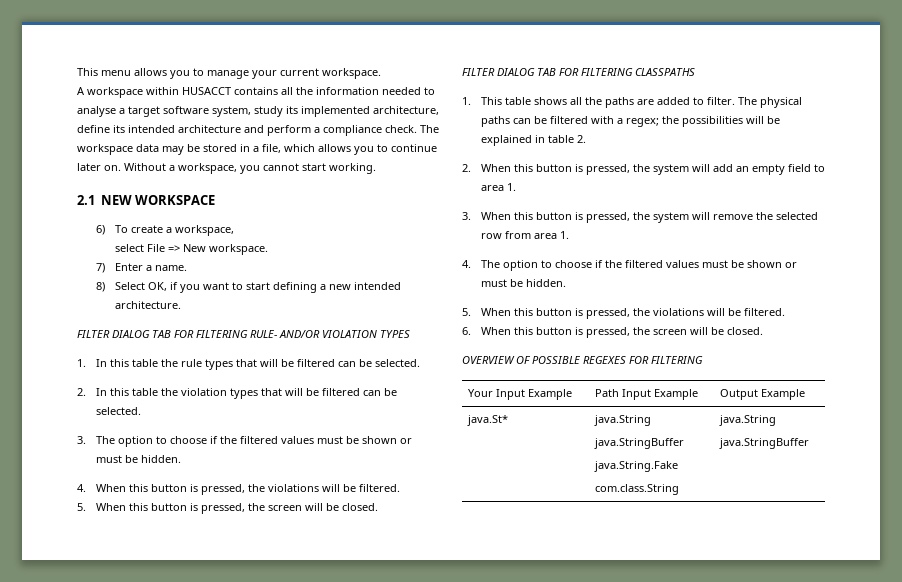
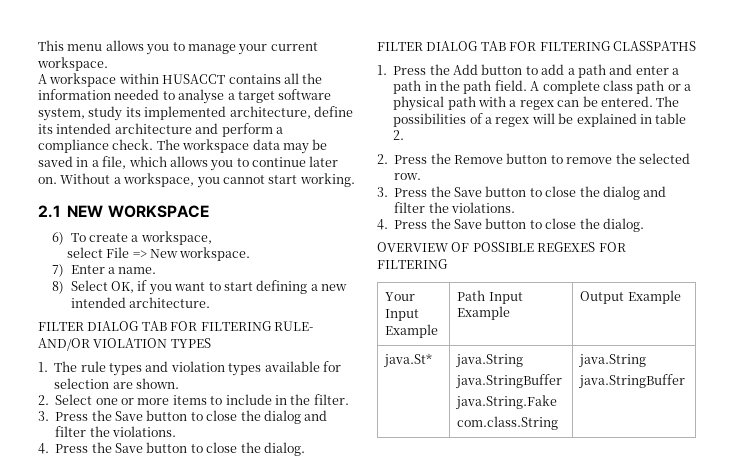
[203,144,237,152] stored -> [38,156,73,167] saved
[95,359,420,370] [77,388,397,399] [95,407,141,415] [77,436,412,447] [95,455,181,463] [77,484,400,495] [77,503,378,514] In this table the rule types that will be filtered can be selected. // 2. In this table the violation types that will be filtered can be selected. // 3. The option to choose if the filtered values must be shown or must be hidden. // 4. When this button is pressed, the violations will be filtered. // 5. When this button is pressed, the screen will be closed. -> [54,361,341,376] [54,378,179,389] [38,394,349,405] [38,410,328,424] [55,426,176,437] [38,442,305,456] The rule types and violation types available for selection are shown. // 2. Select one or more items to include in the filter. // 3. Press the Save button to close the dialog and filter the violations. // 4. Press the Save button to close the dialog.
[480,97,802,108] [480,116,743,127] This table shows all the paths are added to filter. The physical paths can be filtered with a regex; the possibilities -> [393,64,679,78] [393,80,691,94] [393,96,680,111] [393,113,530,127] Press the Add button to add a path and enter a path in the path field. A complete class path or a physical path with a regex can be entered. The possibilities of a regex
[480,164,825,175] [480,183,516,191] [462,212,818,223] [480,231,569,239] [462,260,797,271] [480,279,566,287] [462,308,785,319] [462,327,763,338] When this button is pressed, the system will add an empty field to area 1. // 3. When this button is pressed, the system will remove the selected row from area 1. // 4. The option to choose if the filtered values must be shown or must be hidden. // 5. When this button is pressed, the violations will be filtered. // 6. When this button is pressed, the screen will be closed. -> [394,153,690,164] [394,173,422,180] [377,186,667,200] [394,202,515,213] [377,218,644,232] Press the Remove button to remove the selected row. // 3. Press the Save button to close the dialog and filter the violations. // 4. Press the Save button to close the dialog.

